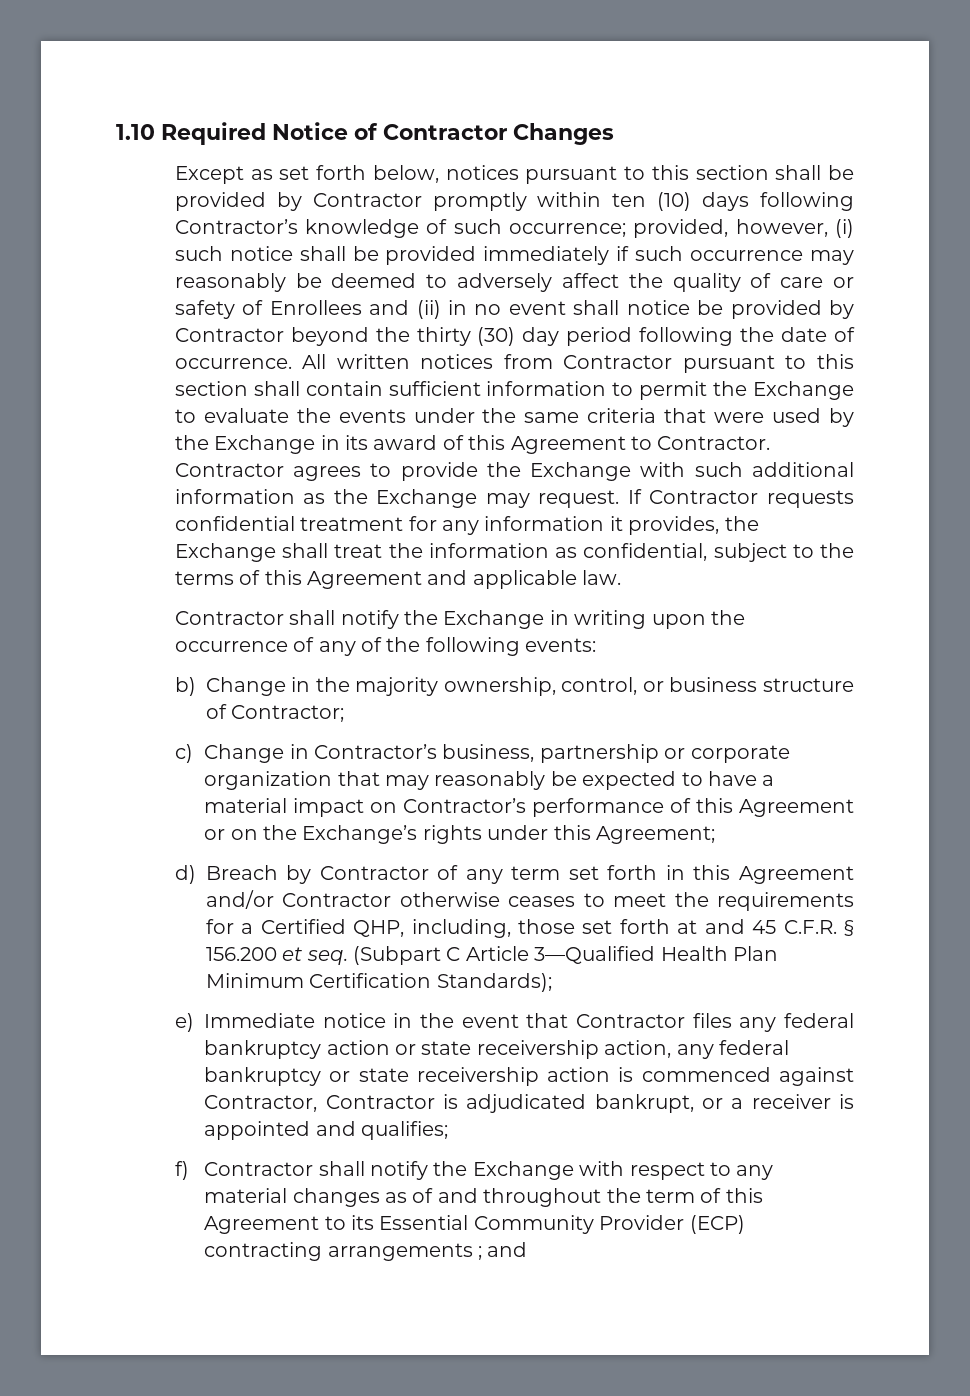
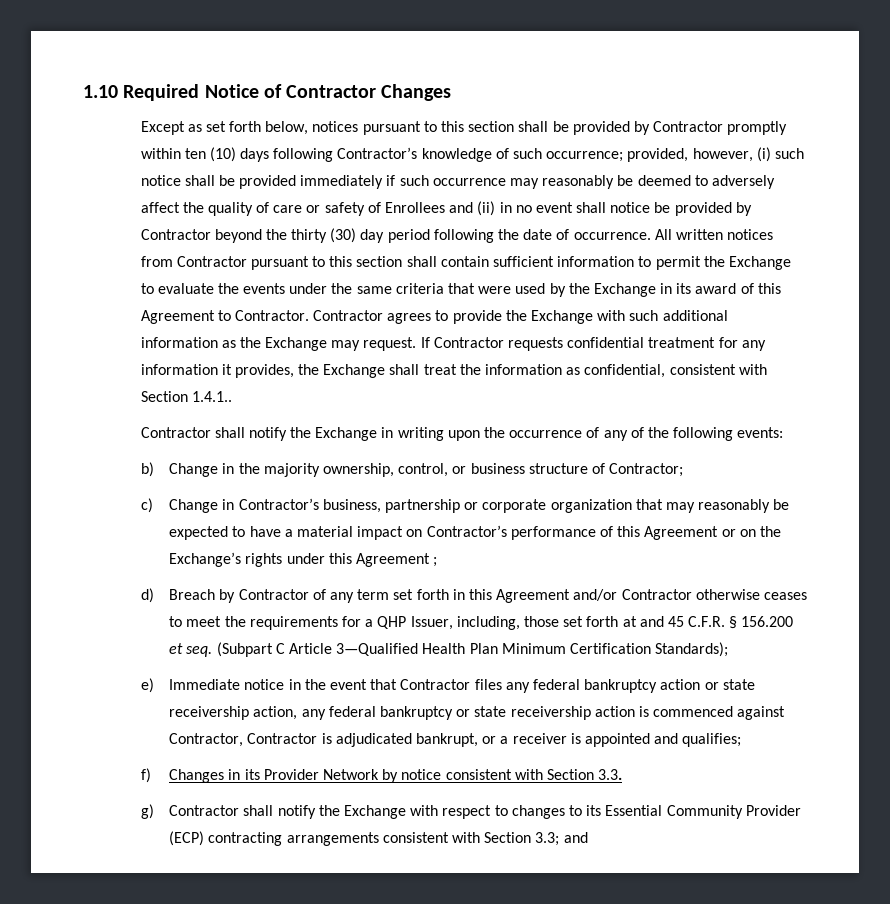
[713,543,854,562] [174,570,622,589] subject to the terms of this Agreement and applicable law. -> [669,364,767,375] [140,391,232,402] consistent with Section 1.4.1..
[595,826,715,844] Agreement; -> [356,553,438,567] Agreement ;
[260,919,405,937] Certified QHP, -> [377,616,453,630] QHP Issuer,
(189, 1170) none -> [169,769,623,783] [140,804,154,819] Changes in its Provider Network by notice consistent with Section 3.3. // g)
[736,1165,774,1180] [204,1188,763,1207] [204,1216,320,1234] any material changes as of and throughout the term of this Agreement -> [511,805,565,819] changes
[477,1246,482,1260] ; -> [382,832,560,846] consistent with Section 3.3;

